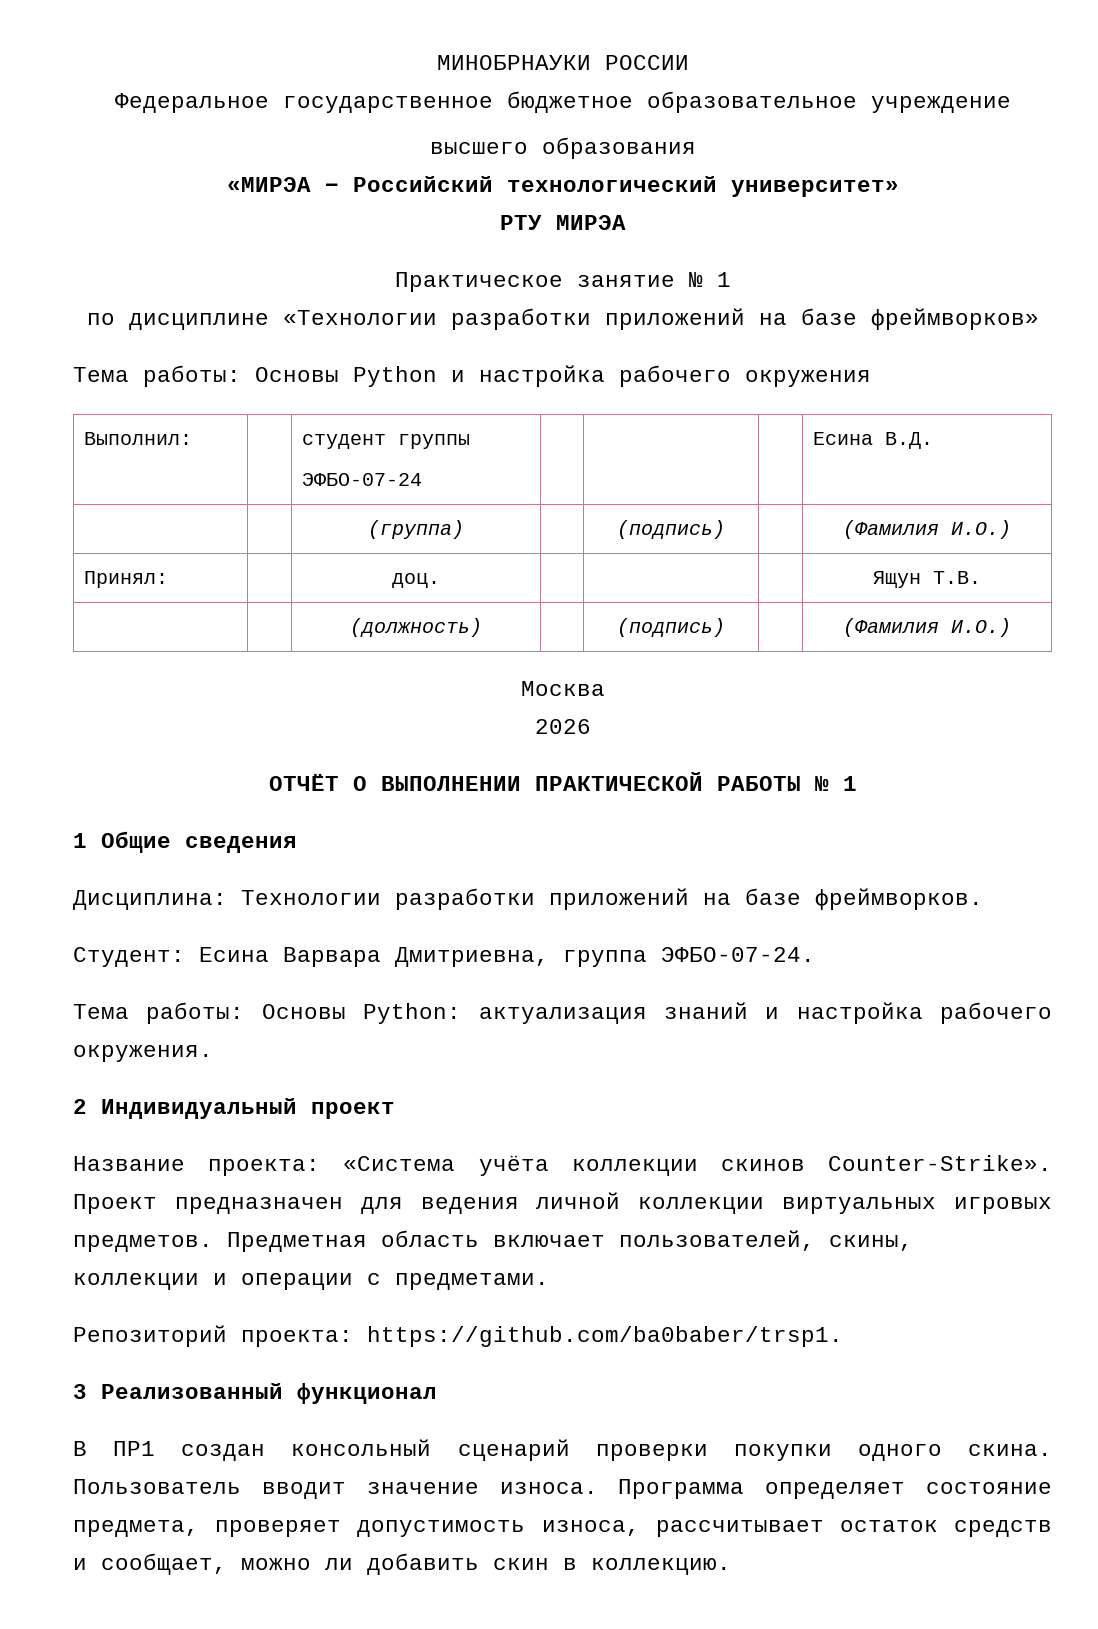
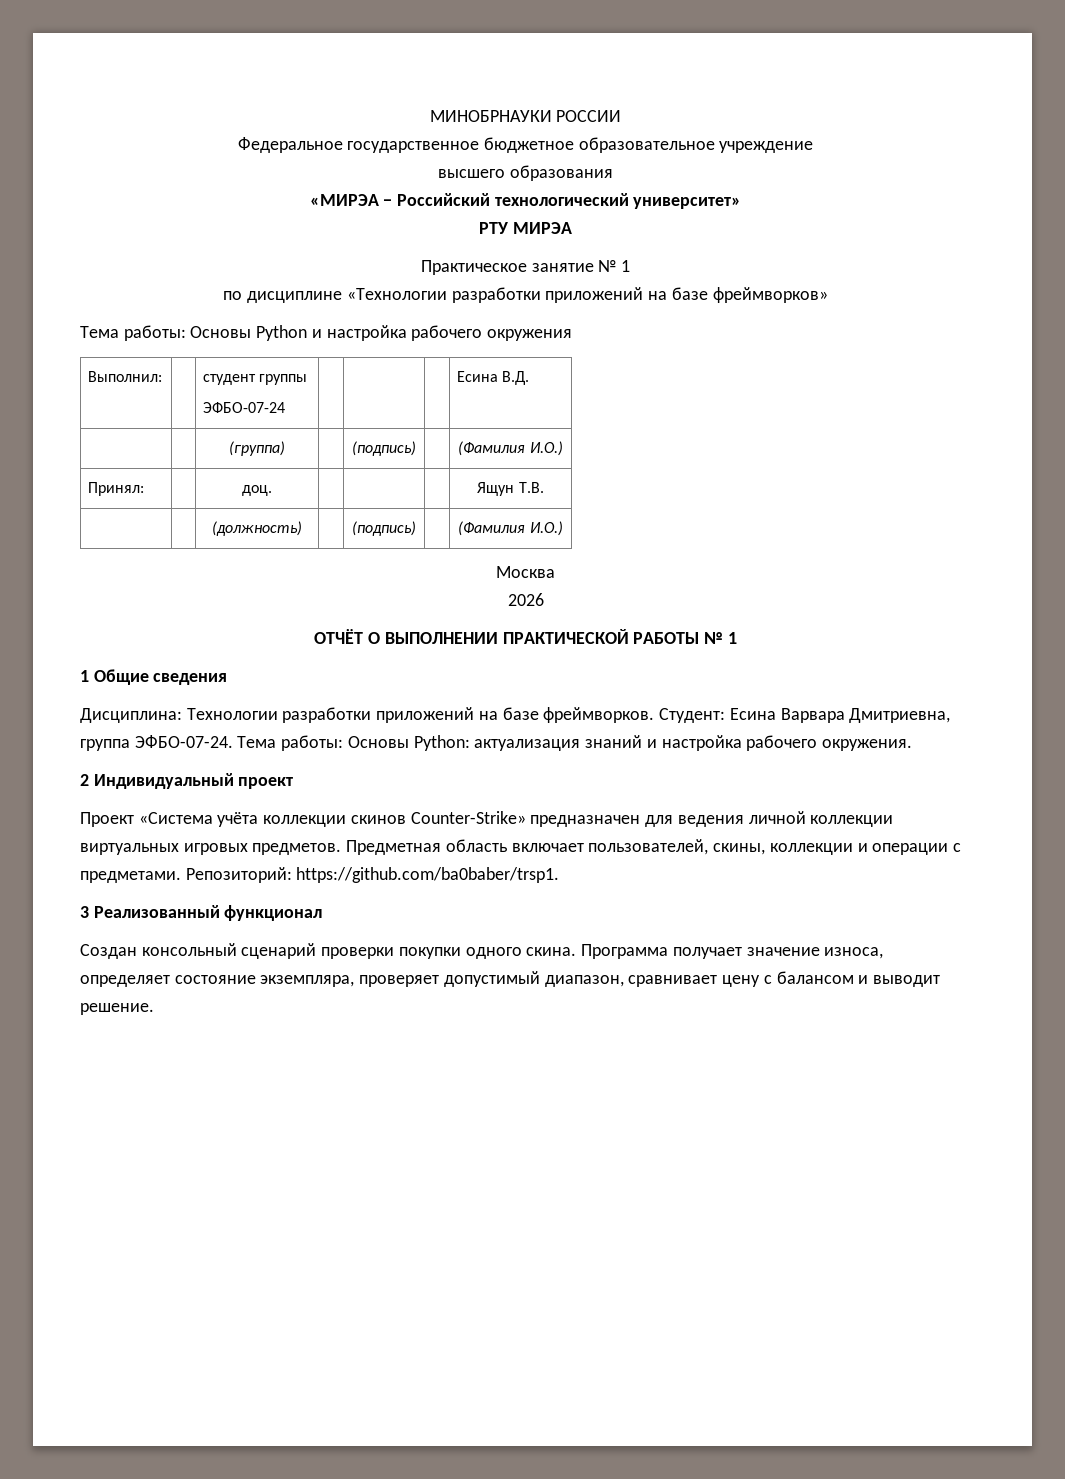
(983, 899) // -> (655, 715) none
(815, 954) // -> (233, 741) none
[73,1156,321,1176] Название проекта: -> [80,812,134,827] Проект
[828,1155,1052,1171] [73,1194,157,1214] Counter-Strike». Проект -> [410,811,526,824] Counter-Strike»
[73,1325,353,1347] // Репозиторий проекта: -> [185,867,292,883] Репозиторий:
[73,1441,266,1461] В ПР1 создан -> [80,944,137,959] Создан
[73,1479,1052,1499] [73,1520,1052,1537] [73,1553,731,1575] Пользователь вводит значение износа. Программа определяет состояние предмета, проверяет допустимость износа, рассчитывает остаток средств и сообщает, можно ли добавить скин в коллекцию. -> [581,944,884,959] [80,971,940,987] [80,1003,154,1015] Программа получает значение износа, определяет состояние экземпляра, проверяет допустимый диапазон, сравнивает цену с балансом и выводит решение.

